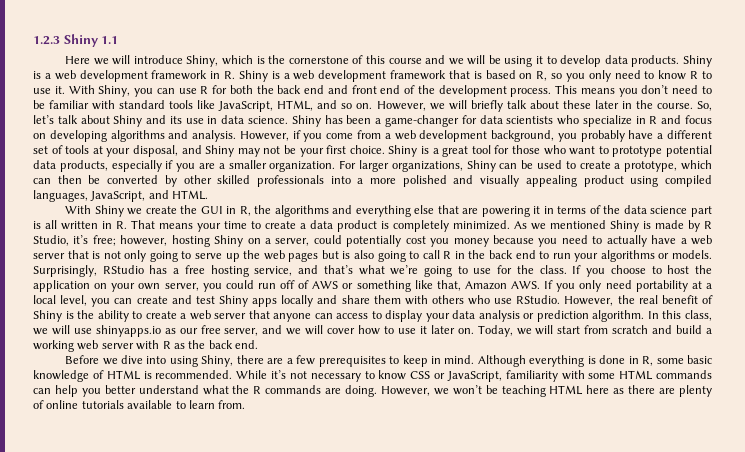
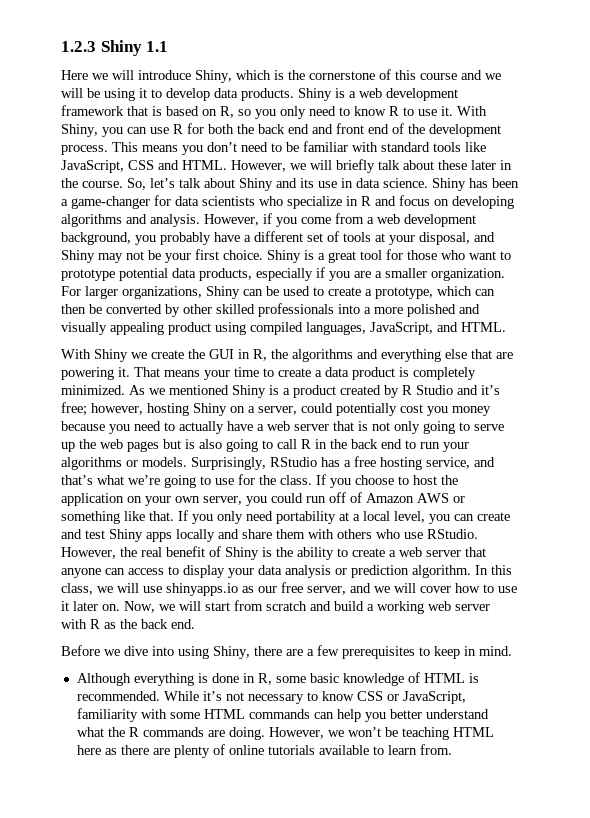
[210,70,447,82] in R. Shiny is a web development framework -> (124, 110) none
[277,100,373,111] HTML, and so on. -> [128,160,227,170] CSS and HTML.
[533,205,712,217] [33,220,127,230] it in terms of the data science part is all written in R. -> [118,367,130,377] it.
[655,220,712,232] [33,235,69,246] made by R Studio, -> [283,385,478,398] a product created by R Studio and
(310, 284) none -> [366,493,414,503] Amazon
[436,280,541,291] that, Amazon AWS. -> [149,511,174,521] that.
[477,325,513,337] Today, -> [124,601,155,613] Now,
(475, 359) none -> (512, 651) //

